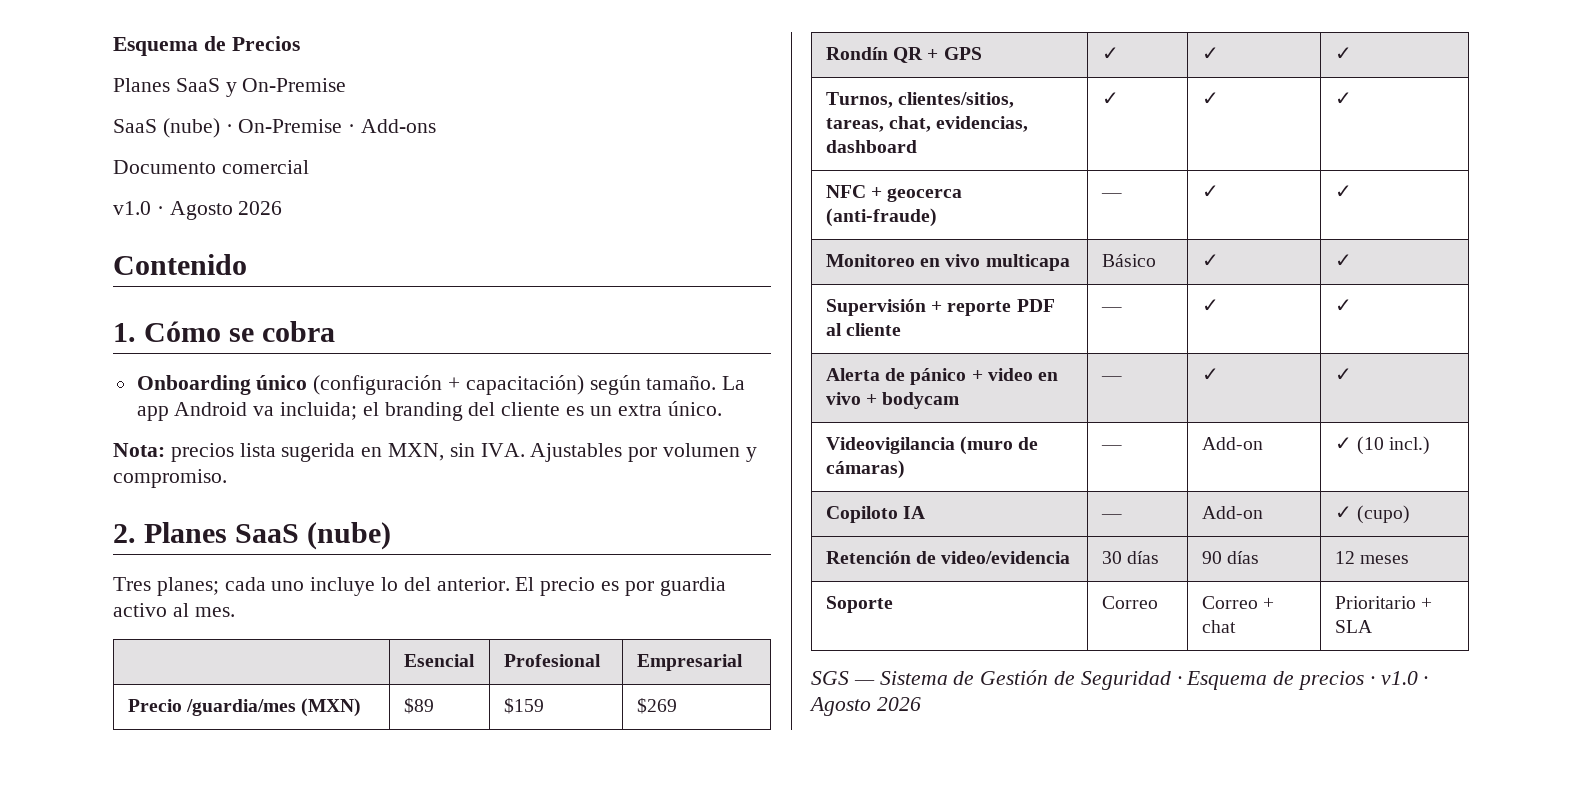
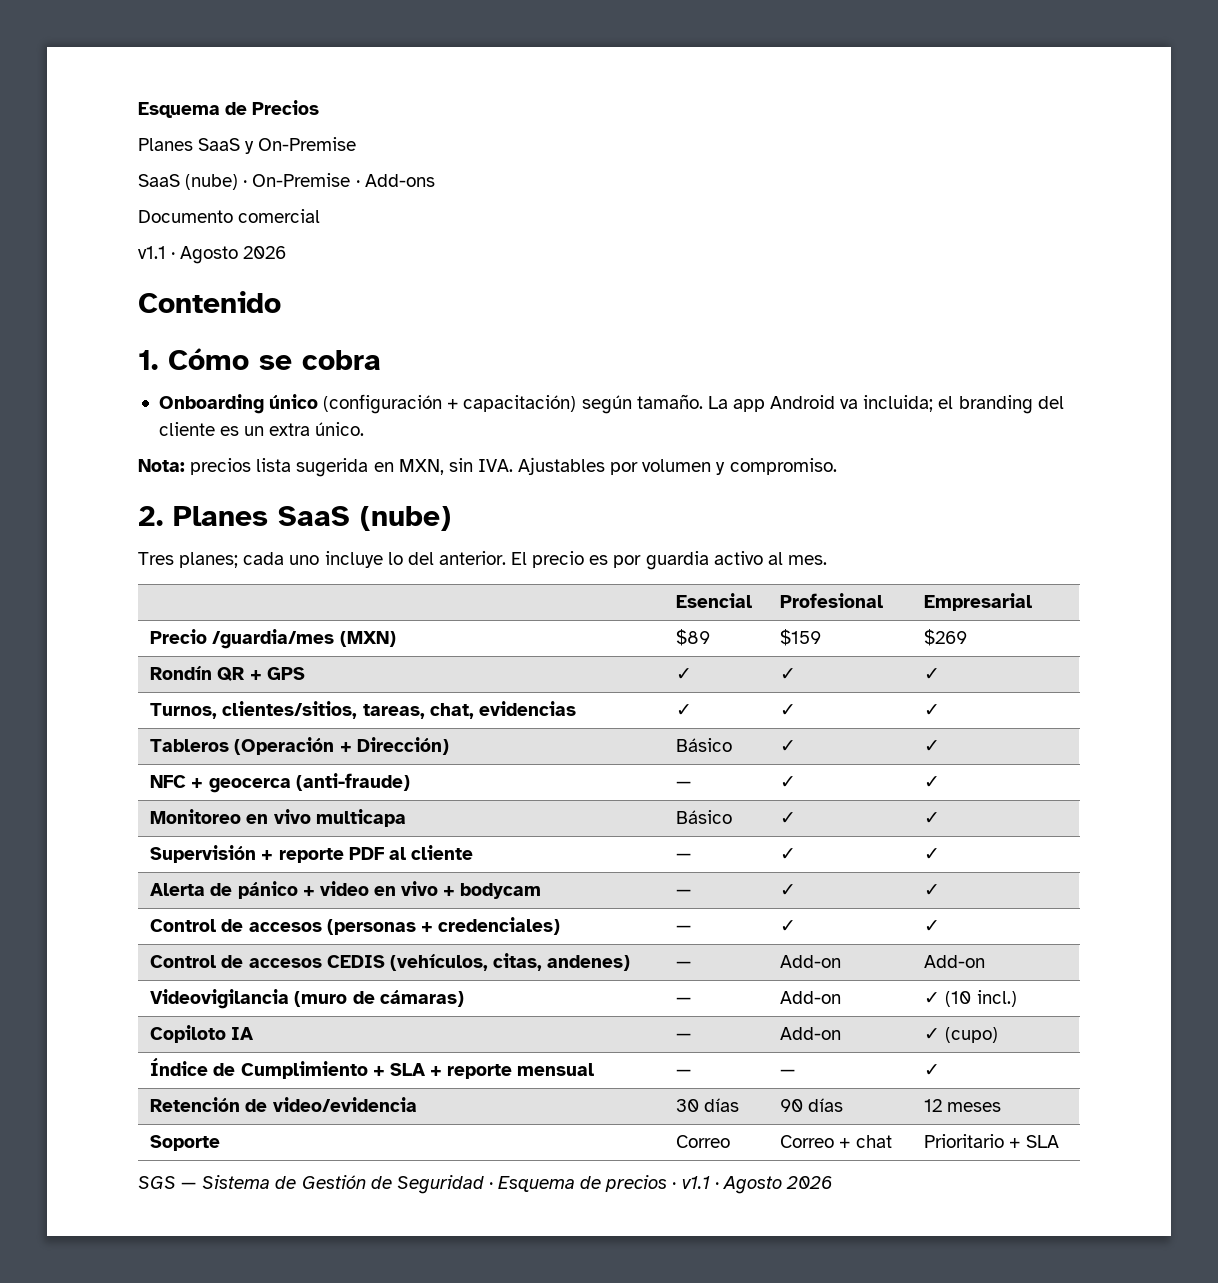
[113,201,151,215] v1.0 -> [138,246,166,259] v1.1
[936,116,1029,132] [825,140,917,153] [1101,92,1119,105] [1201,92,1219,105] [1334,92,1352,105] evidencias, dashboard | ✓ | ✓ | ✓ -> [478,701,576,716] [676,704,693,716] [780,704,797,716] [924,704,941,716] [150,737,449,755] [676,738,733,752] [780,740,797,752] [924,740,941,752] evidencias | ✓ | ✓ | ✓ // Tableros (Operación + Dirección) | Básico | ✓ | ✓
(1352, 374) none -> [150,917,560,935] [676,925,692,932] [780,920,797,932] [924,920,941,932] [150,953,631,971] [676,961,692,968] [780,955,842,968] [924,955,986,968] // Control de accesos (personas + credenciales) | — | ✓ | ✓ // Control de accesos CEDIS (vehículos, citas, andenes) | — | Add-on | Add-on
(1411, 514) none -> [150,1058,595,1079] [676,1069,692,1076] [780,1069,796,1076] [924,1064,941,1076] // Índice de Cumplimiento + SLA + reporte mensual | — | — | ✓
[1380,671,1418,685] v1.0 -> [681,1176,710,1189] v1.1

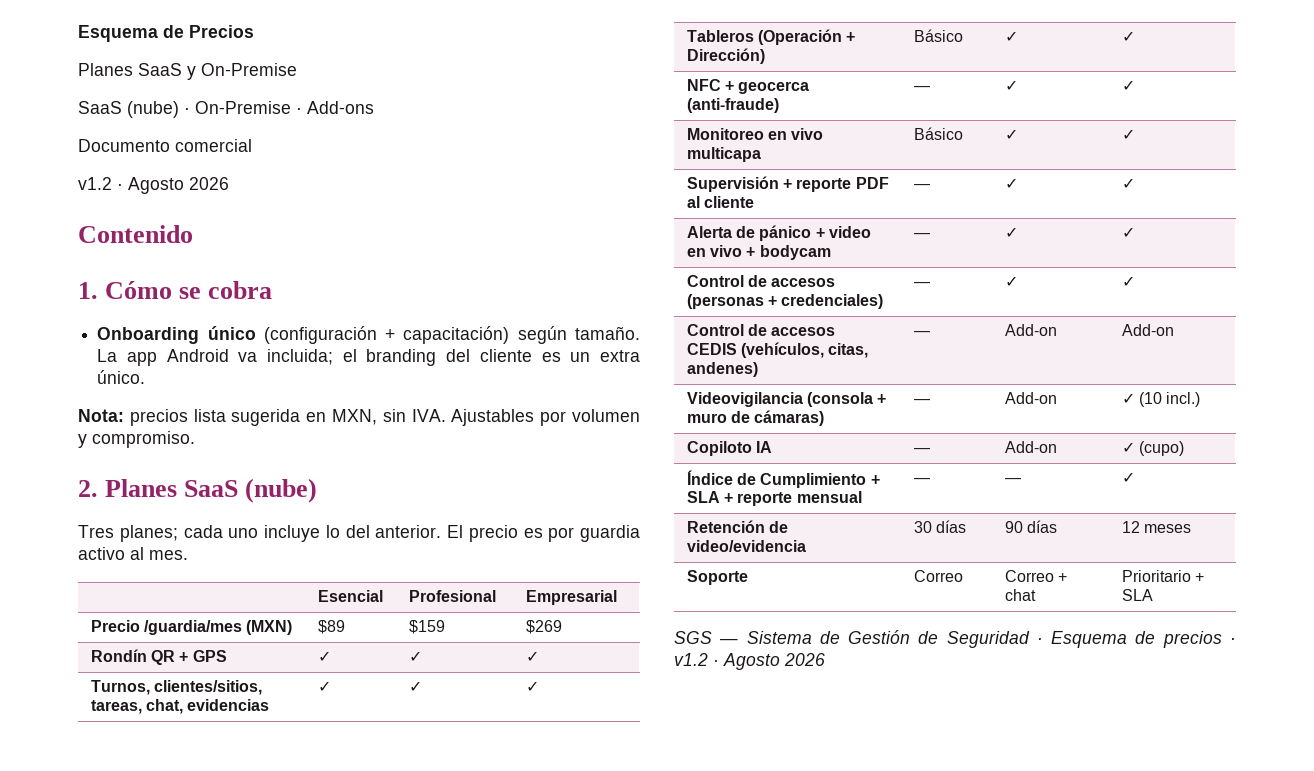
[138,246,166,259] v1.1 -> [78,177,112,190] v1.2
[294,991,348,1007] (muro -> [807,392,887,407] [686,413,727,423] (consola + muro
[681,1176,710,1189] v1.1 -> [674,653,708,666] v1.2

